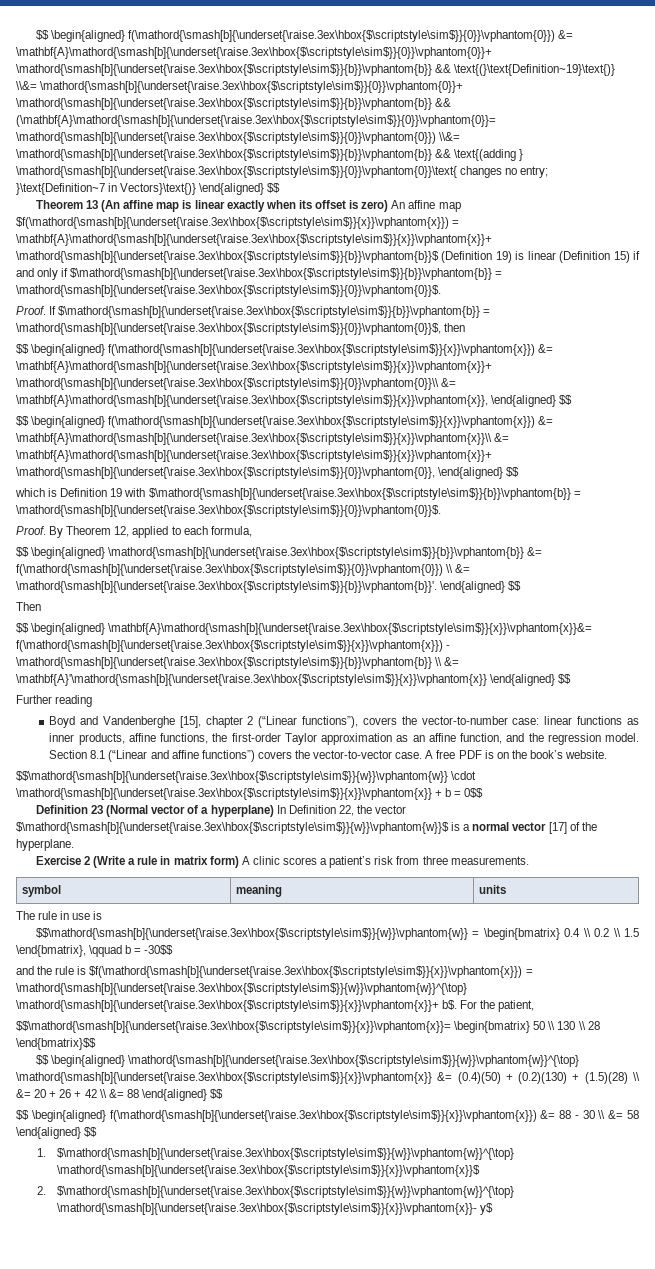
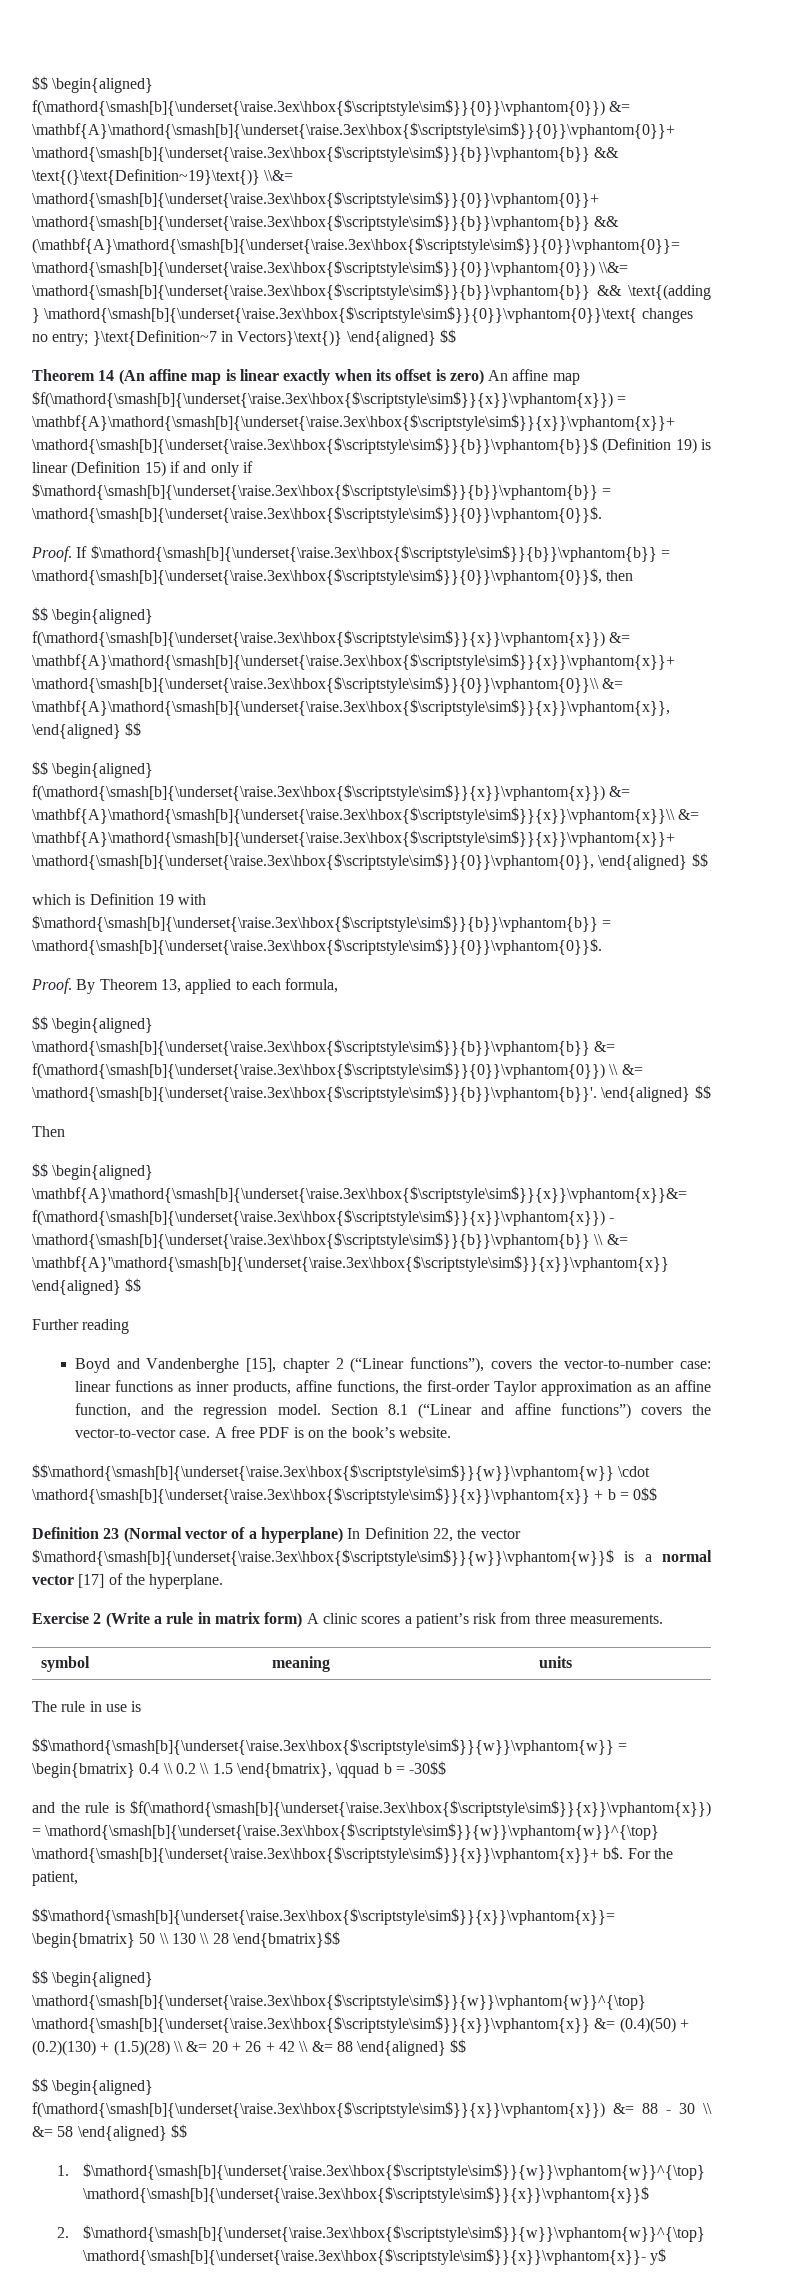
[86,200,99,209] 13 -> [98,370,115,381] 14
[114,526,130,537] 12, -> [160,979,181,993] 13,

